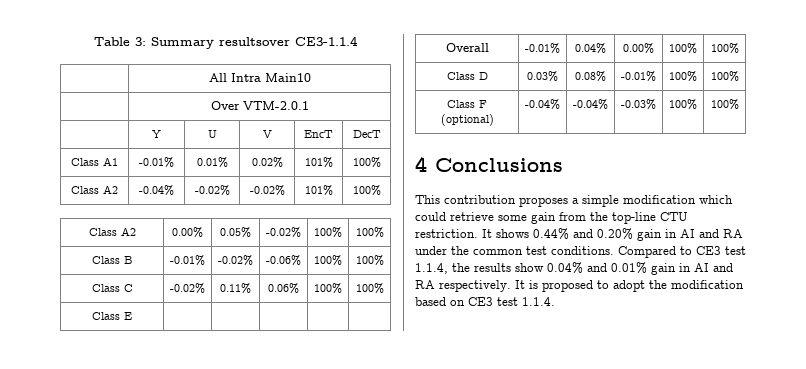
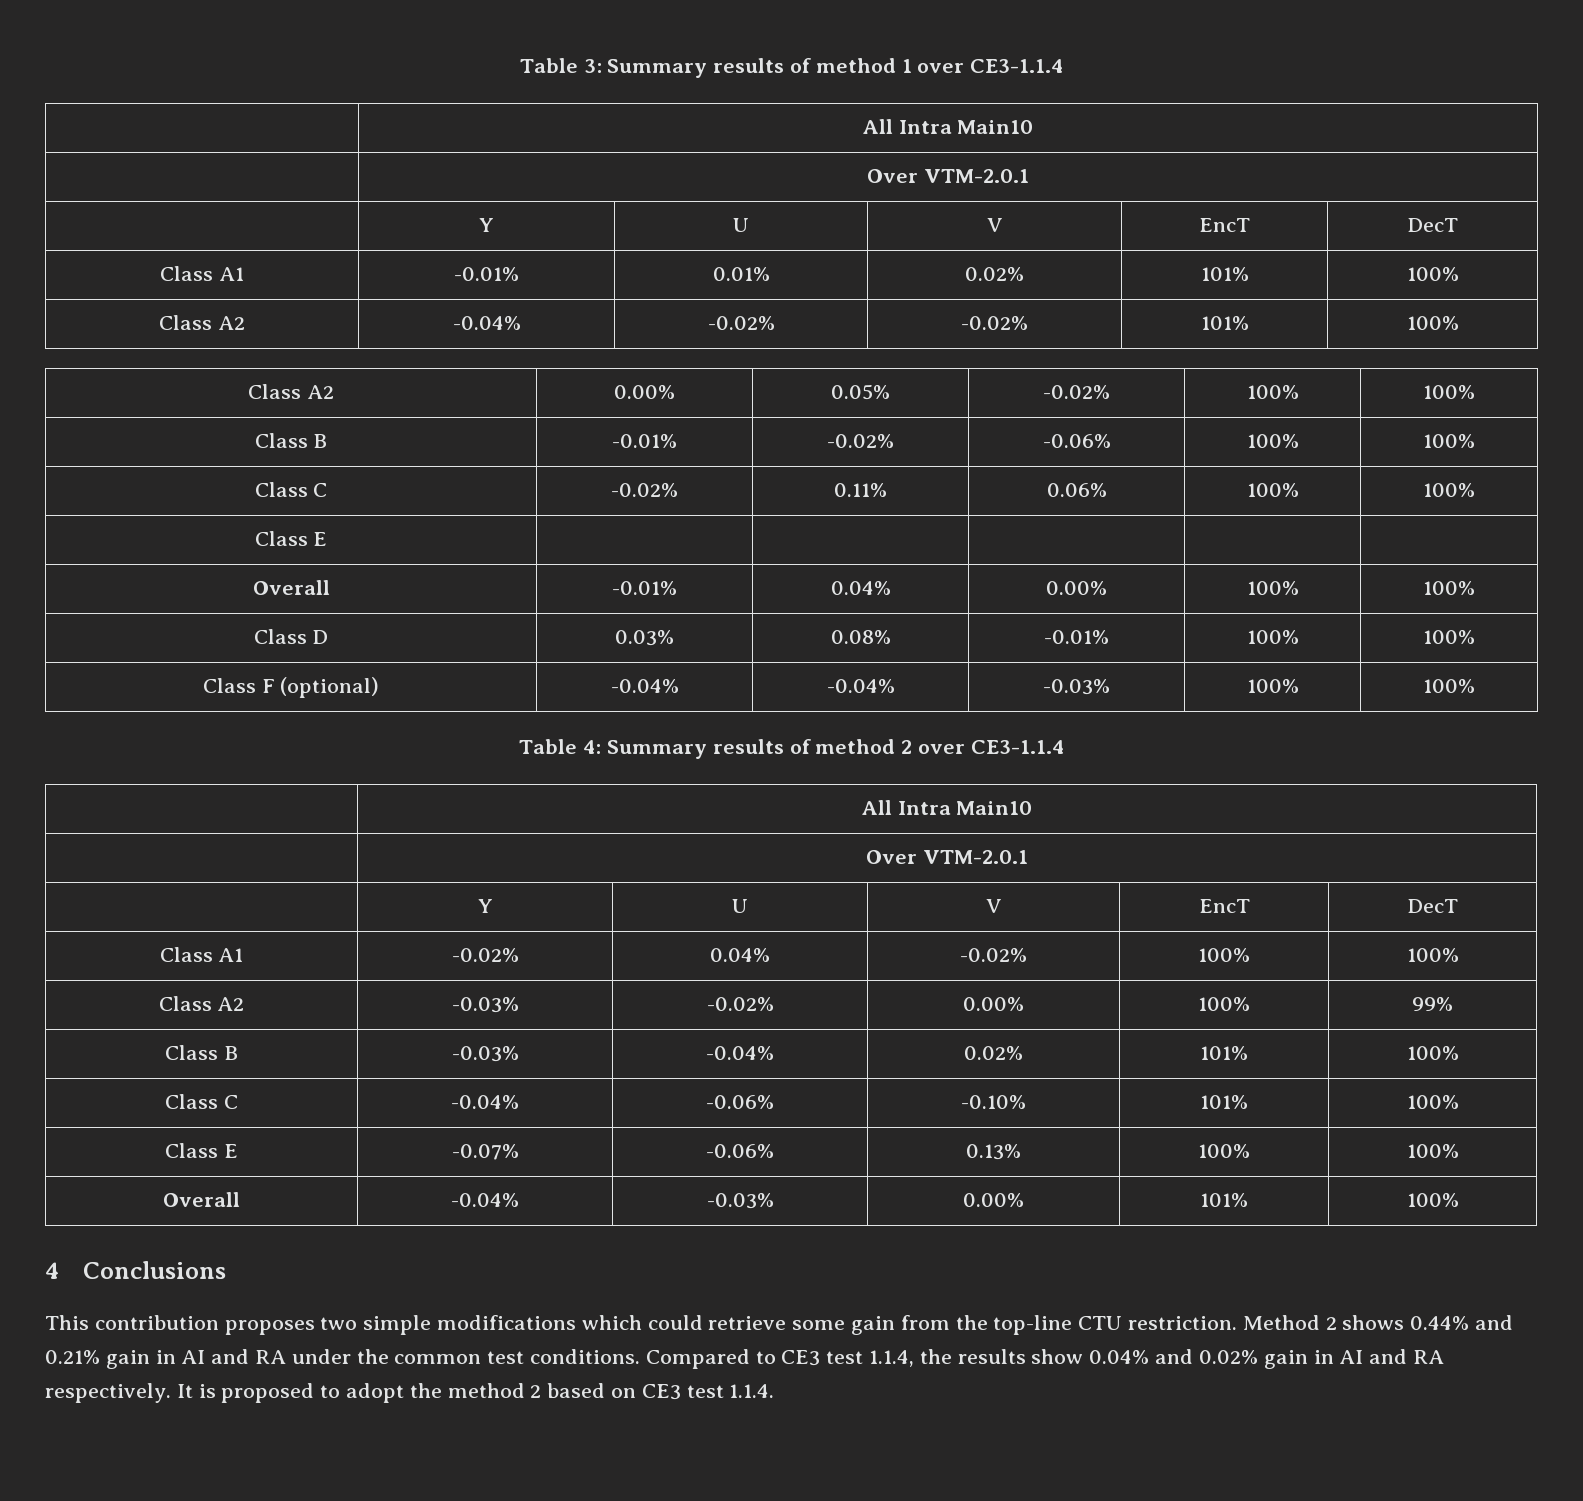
[219,37,290,46] resultsover -> [713,58,965,73] results of method 1 over
(739, 104) none -> [519,739,1064,759] [861,800,1033,815] [866,850,1028,864] [477,899,493,913] [732,899,748,913] [985,899,1002,913] [1198,899,1250,913] [1407,899,1459,913] [159,947,244,962] [451,948,519,962] [710,948,770,962] [960,948,1027,962] [1198,948,1250,962] [1406,948,1459,962] [158,996,245,1011] [451,997,519,1013] [706,997,774,1011] [963,997,1024,1011] [1198,997,1250,1011] [1412,997,1453,1011] [165,1045,238,1060] [451,1046,519,1062] [706,1046,774,1060] [964,1046,1023,1060] [1200,1046,1248,1060] [1406,1046,1459,1060] [165,1094,238,1109] [451,1095,519,1109] [706,1095,774,1109] [961,1095,1026,1109] [1200,1095,1248,1109] [1406,1095,1459,1109] [165,1143,238,1158] [451,1144,519,1160] [706,1144,774,1158] [966,1144,1021,1160] [1198,1144,1250,1158] [1406,1144,1459,1158] [163,1192,240,1207] [451,1193,519,1207] [706,1193,774,1209] [963,1193,1024,1207] [1200,1193,1248,1207] [1406,1193,1459,1207] // Table 4: Summary results of method 2 over CE3-1.1.4 // | All Intra Main10 // | Over VTM-2.0.1 // | Y | U | V | EncT | DecT // Class A1 | -0.02% | 0.04% | -0.02% | 100% | 100% // Class A2 | -0.03% | -0.02% | 0.00% | 100% | 99% // Class B | -0.03% | -0.04% | 0.02% | 101% | 100% // Class C | -0.04% | -0.06% | -0.10% | 101% | 100% // Class E | -0.07% | -0.06% | 0.13% | 100% | 100% // Overall | -0.04% | -0.03% | 0.00% | 101% | 100%
[572,195,696,207] a simple modification -> [320,1315,577,1335] two simple modifications
[482,229,492,238] It -> [1242,1315,1337,1330] Method 2
[597,228,633,240] 0.20% -> [45,1350,100,1364] 0.21%
[611,262,647,274] 0.01% -> [1198,1350,1258,1364] 0.02%
[671,280,744,289] modification -> [447,1383,542,1398] method 2

